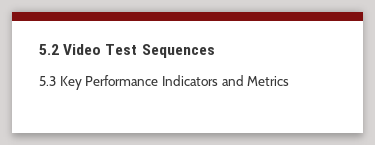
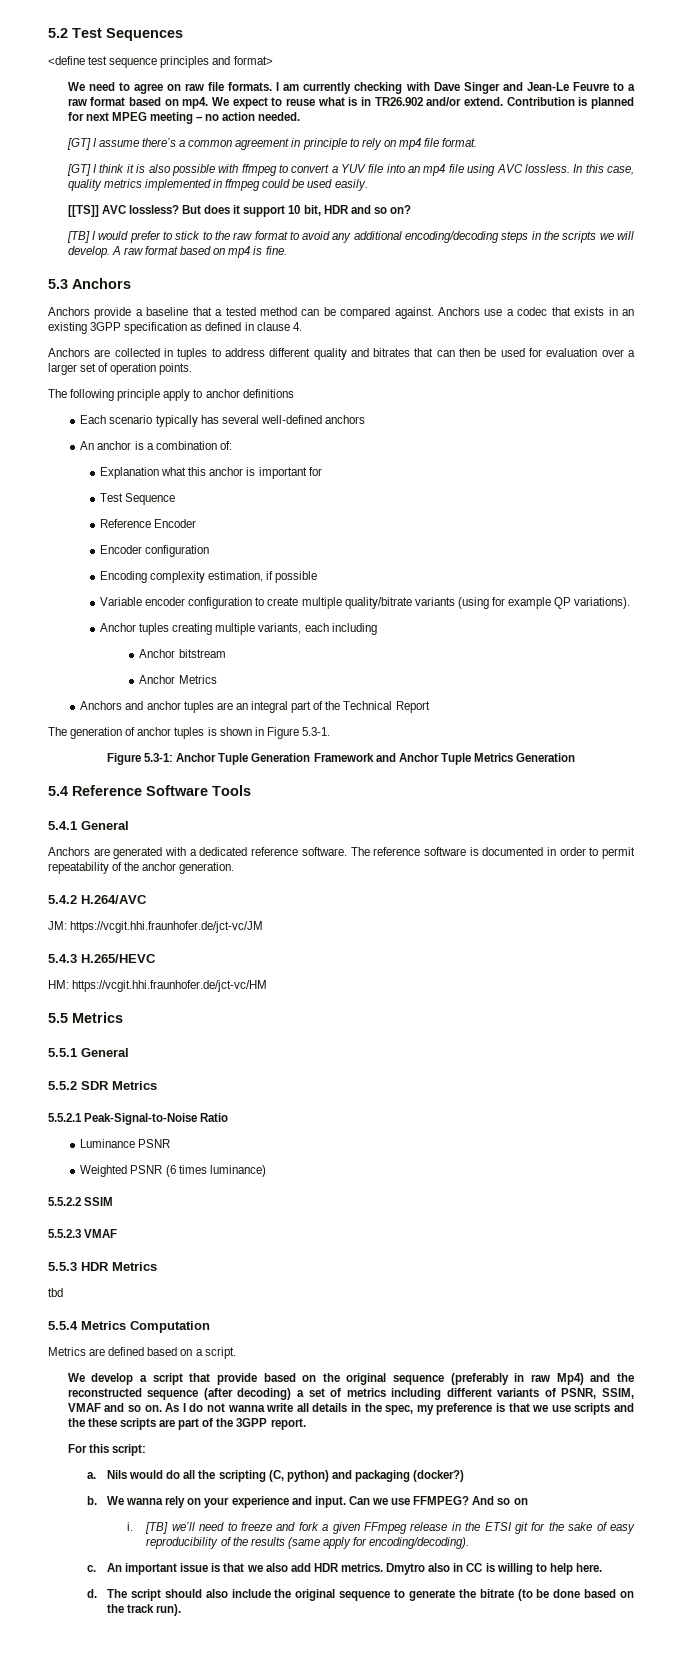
[63,44,102,55] Video -> (68, 33) none
[39,75,290,90] 5.3 Key Performance Indicators and Metrics -> [48,56,273,68] [67,82,635,94] [67,97,634,109] [67,112,301,124] [66,138,478,150] [66,164,635,176] [67,179,368,191] [67,205,411,217] [66,231,634,243] [67,246,287,258] [48,278,131,289] [48,307,635,319] [48,322,302,334] [48,348,635,360] [48,363,193,375] [48,389,294,401] [80,415,365,427] [80,441,232,450] [100,467,322,479] [100,493,176,505] [100,519,197,528] [100,545,210,557] [100,571,318,583] [100,597,631,609] [100,623,377,635] [139,649,226,658] [139,675,217,684] [80,701,430,713] [48,727,330,739] [106,753,576,765] [48,785,251,796] [48,821,129,830] [48,847,635,859] [48,862,235,874] [48,895,147,904] [48,921,264,933] [48,954,156,963] [48,980,268,992] [48,1012,123,1023] [48,1048,129,1057] [48,1081,157,1090] [48,1113,229,1125] [80,1139,171,1148] [80,1165,266,1177] [48,1197,114,1206] [48,1229,118,1238] [48,1262,157,1271] [48,1288,63,1297] [48,1321,210,1333] [48,1347,236,1359] [67,1373,634,1385] [67,1388,634,1400] [67,1403,635,1415] [67,1418,306,1430] [67,1444,146,1456] [87,1470,465,1482] [87,1496,528,1508] [126,1522,636,1534] [146,1537,470,1549] [87,1563,602,1575] [87,1589,634,1601] [107,1604,182,1616] <define test sequence principles and format> // We need to agree on raw file formats. I am currently checking with Dave Singer and Jean-Le Feuvre to a raw format based on mp4. We expect to reuse what is in TR26.902 and/or extend. Contribution is planned for next MPEG meeting – no action needed. // [GT] I assume there’s a common agreement in principle to rely on mp4 file format. // [GT] I think it is also possible with ffmpeg to convert a YUV file into an mp4 file using AVC lossless. In this case, quality metrics implemented in ffmpeg could be used easily. // [[TS]] AVC lossless? But does it support 10 bit, HDR and so on? // [TB] I would prefer to stick to the raw format to avoid any additional encoding/decoding steps in the scripts we will develop. A raw format based on mp4 is fine. // 5.3 Anchors // Anchors provide a baseline that a tested method can be compared against. Anchors use a codec that exists in an existing 3GPP specification as defined in clause 4. // Anchors are collected in tuples to address different quality and bitrates that can then be used for evaluation over a larger set of operation points. // The following principle apply to anchor definitions // Each scenario typically has several well-defined anchors // An anchor is a combination of: // Explanation what this anchor is important for // Test Sequence // Reference Encoder // Encoder configuration // Encoding complexity estimation, if possible // Variable encoder configuration to create multiple quality/bitrate variants (using for example QP variations). // Anchor tuples creating multiple variants, each including // Anchor bitstream // Anchor Metrics // Anchors and anchor tuples are an integral part of the Technical Report // The generation of anchor tuples is shown in Figure 5.3-1. // Figure 5.3-1: Anchor Tuple Generation Framework and Anchor Tuple Metrics Generation // 5.4 Reference Software Tools // 5.4.1 General // Anchors are generated with a dedicated reference software. The reference software is documented in order to permit repeatability of the anchor generation. // 5.4.2 H.264/AVC // JM: https://vcgit.hhi.fraunhofer.de/jct-vc/JM // 5.4.3 H.265/HEVC // HM: https://vcgit.hhi.fraunhofer.de/jct-vc/HM // 5.5 Metrics // 5.5.1 General // 5.5.2 SDR Metrics // 5.5.2.1 Peak-Signal-to-Noise Ratio // Luminance PSNR // Weighted PSNR (6 times luminance) // 5.5.2.2 SSIM // 5.5.2.3 VMAF // 5.5.3 HDR Metrics // tbd // 5.5.4 Metrics Computation // Metrics are defined based on a script. // We develop a script that provide based on the original sequence (preferably in raw Mp4) and the reconstructed sequence (after decoding) a set of metrics including different variants of PSNR, SSIM, VMAF and so on. As I do not wanna write all details in the spec, my preference is that we use scripts and the these scripts are part of the 3GPP report. // For this script: // a. Nils would do all the scripting (C, python) and packaging (docker?) // b. We wanna rely on your experience and input. Can we use FFMPEG? And so on // i. [TB] we’ll need to freeze and fork a given FFmpeg release in the ETSI git for the sake of easy reproducibility of the results (same apply for encoding/decoding). // c. An important issue is that we also add HDR metrics. Dmytro also in CC is willing to help here. // d. The script should also include the original sequence to generate the bitrate (to be done based on the track run).

